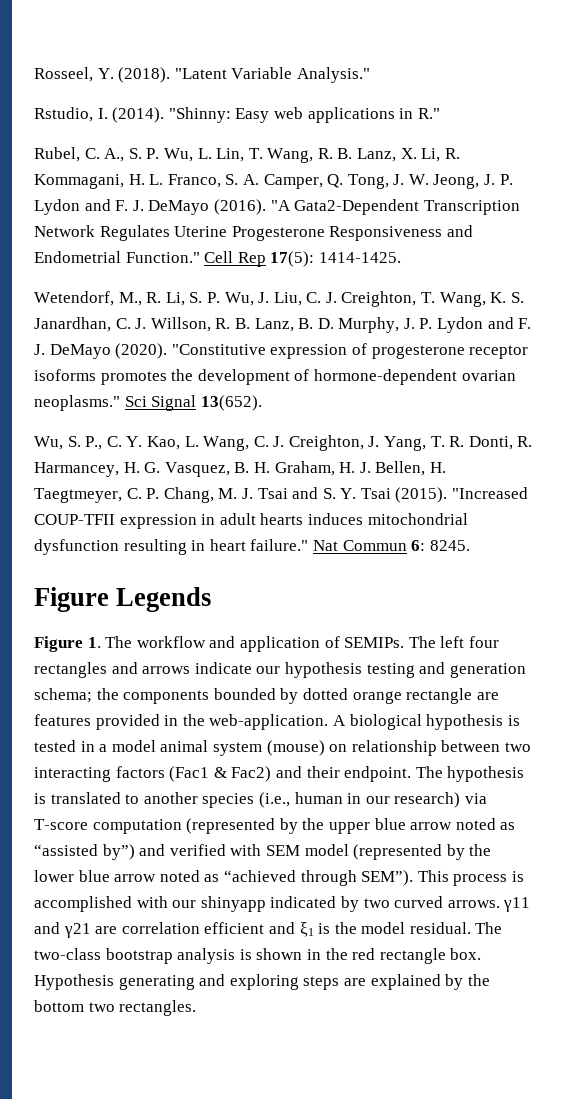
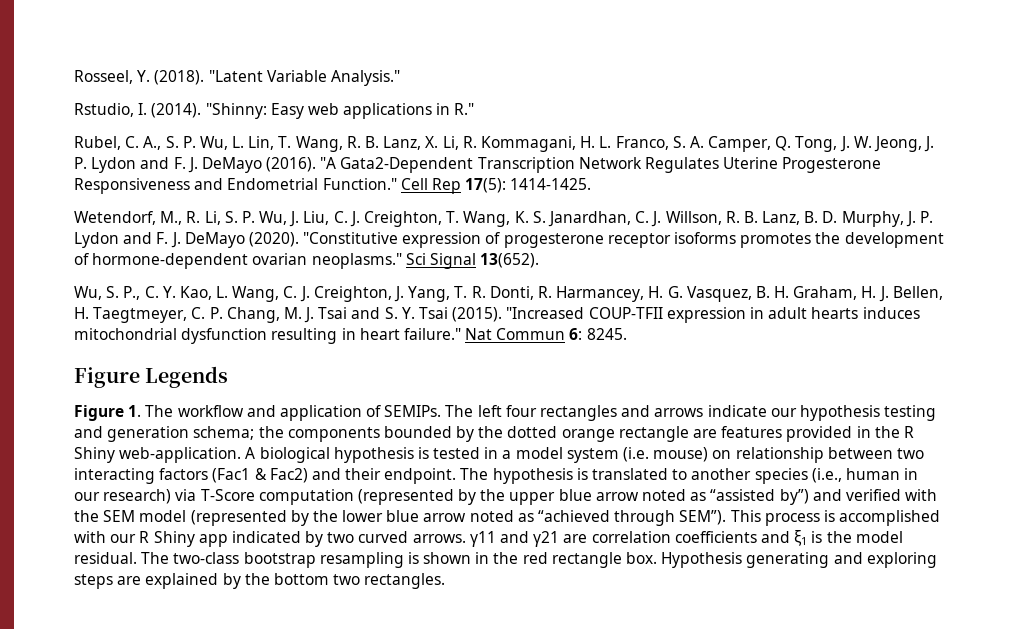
(299, 696) none -> [478,426,504,438] the
(205, 720) none -> [903,426,914,438] [74,447,115,463] R Shiny
[160,740,325,756] animal system (mouse) -> [566,447,709,463] system (i.e. mouse)
[34,819,88,830] T-score -> [200,489,255,501] T-Score
(262, 850) none -> [74,510,99,522] the
[200,896,266,912] shinyapp -> [139,531,228,547] R Shiny app
[204,922,265,934] efficient -> [674,531,757,543] coefficients
[177,948,236,964] analysis -> [319,552,404,568] resampling

